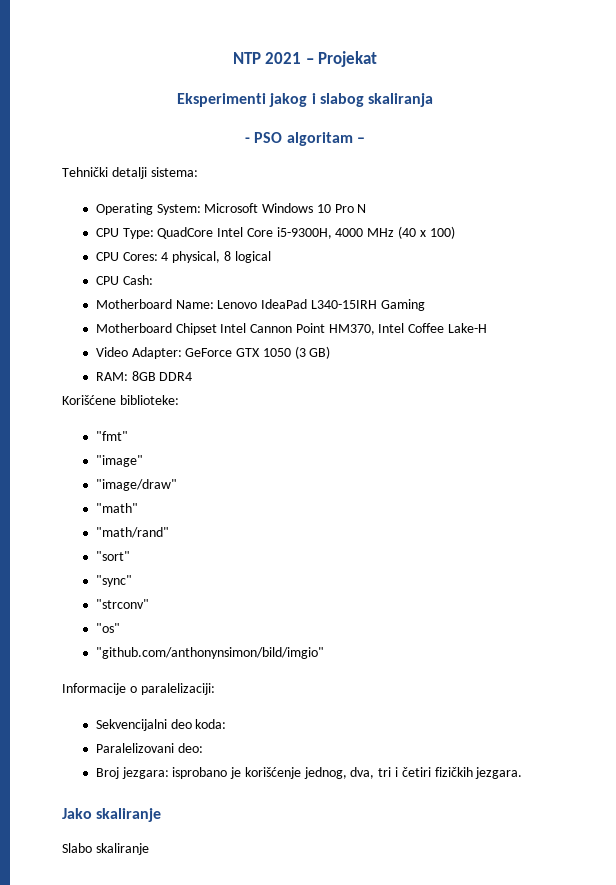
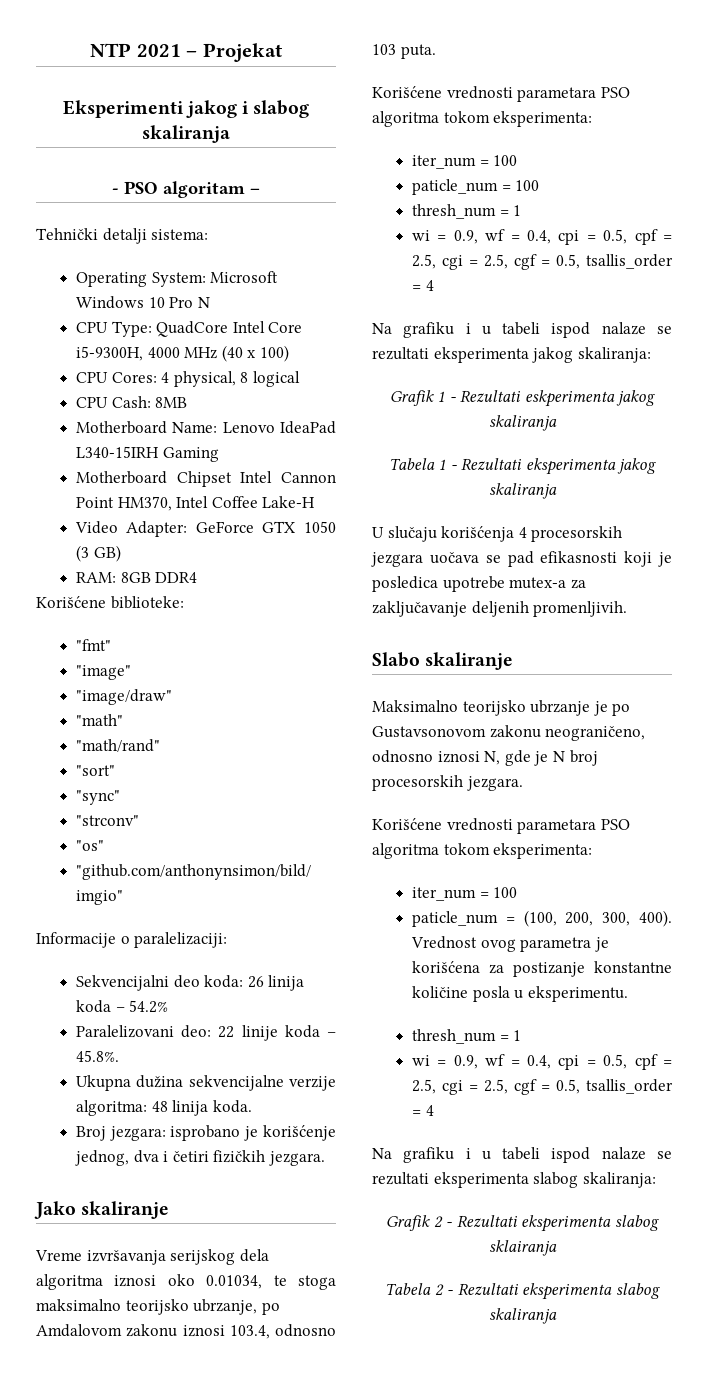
(153, 280) none -> [155,397,188,408] 8MB
[95,743,203,753] // Paralelizovani deo: -> [247,975,305,991] [75,1000,169,1013] [75,1025,336,1041] [75,1050,119,1062] [75,1075,336,1091] [75,1100,252,1116] 26 linija koda – 54.2% // Paralelizovani deo: 22 linije koda – 45.8%. // Ukupna dužina sekvencijalne verzije algoritma: 48 linija koda.
[350,767,392,779] dva, tri -> [133,1150,159,1163] dva
[62,843,149,855] Slabo skaliranje -> [35,1249,269,1265] [36,1274,336,1290] [36,1299,280,1315] [36,1324,336,1339] [372,44,436,59] [372,86,630,102] [372,111,593,127] [411,155,518,169] [411,179,540,195] [411,204,522,219] [411,229,672,245] [411,254,673,270] [411,280,434,291] [372,322,672,338] [372,347,651,363] [389,390,656,407] [488,415,557,431] [388,458,657,475] [488,483,557,499] [372,526,623,542] [371,551,672,567] [372,576,586,592] [372,601,628,617] [372,652,514,670] [372,700,631,716] [372,725,646,741] [372,750,598,766] [372,775,523,791] [372,818,630,834] [372,843,593,859] [411,887,518,901] [411,910,672,927] [410,936,609,952] [411,961,672,977] [411,986,628,1002] [411,1029,522,1044] [411,1054,672,1070] [411,1079,673,1095] [411,1105,434,1116] [372,1147,672,1163] [372,1172,656,1188] [386,1215,659,1232] [488,1240,557,1256] [385,1283,660,1300] [488,1308,557,1324] Vreme izvršavanja serijskog dela algoritma iznosi oko 0.01034, te stoga maksimalno teorijsko ubrzanje, po Amdalovom zakonu iznosi 103.4, odnosno 103 puta. // Korišćene vrednosti parametara PSO algoritma tokom eksperimenta: // iter_num = 100 // paticle_num = 100 // thresh_num = 1 // wi = 0.9, wf = 0.4, cpi = 0.5, cpf = 2.5, cgi = 2.5, cgf = 0.5, tsallis_order = 4 // Na grafiku i u tabeli ispod nalaze se rezultati eksperimenta jakog skaliranja: // Grafik 1 - Rezultati eskperimenta jakog skaliranja // Tabela 1 - Rezultati eksperimenta jakog skaliranja // U slučaju korišćenja 4 procesorskih jezgara uočava se pad efikasnosti koji je posledica upotrebe mutex-a za zaključavanje deljenih promenljivih. // Slabo skaliranje // Maksimalno teorijsko ubrzanje je po Gustavsonovom zakonu neograničeno, odnosno iznosi N, gde je N broj procesorskih jezgara. // Korišćene vrednosti parametara PSO algoritma tokom eksperimenta: // iter_num = 100 // paticle_num = (100, 200, 300, 400). Vrednost ovog parametra je korišćena za postizanje konstantne količine posla u eksperimentu. // thresh_num = 1 // wi = 0.9, wf = 0.4, cpi = 0.5, cpf = 2.5, cgi = 2.5, cgf = 0.5, tsallis_order = 4 // Na grafiku i u tabeli ispod nalaze se rezultati eksperimenta slabog skaliranja: // Grafik 2 - Rezultati eksperimenta slabog sklairanja // Tabela 2 - Rezultati eksperimenta slabog skaliranja

